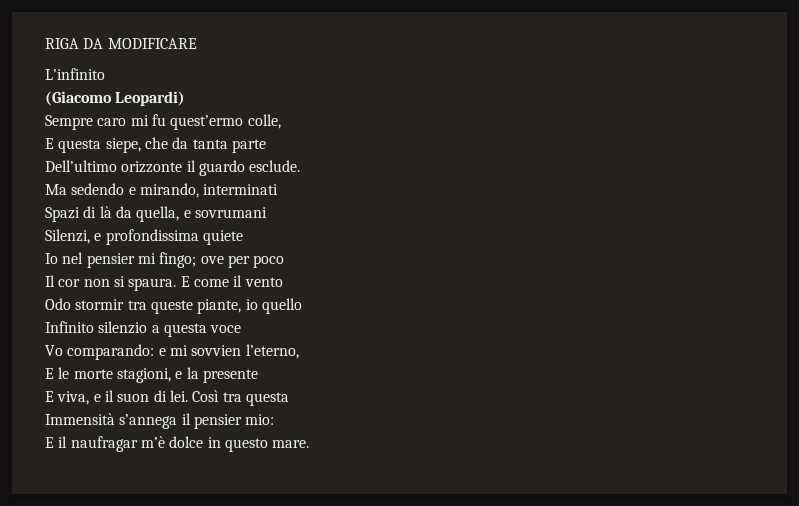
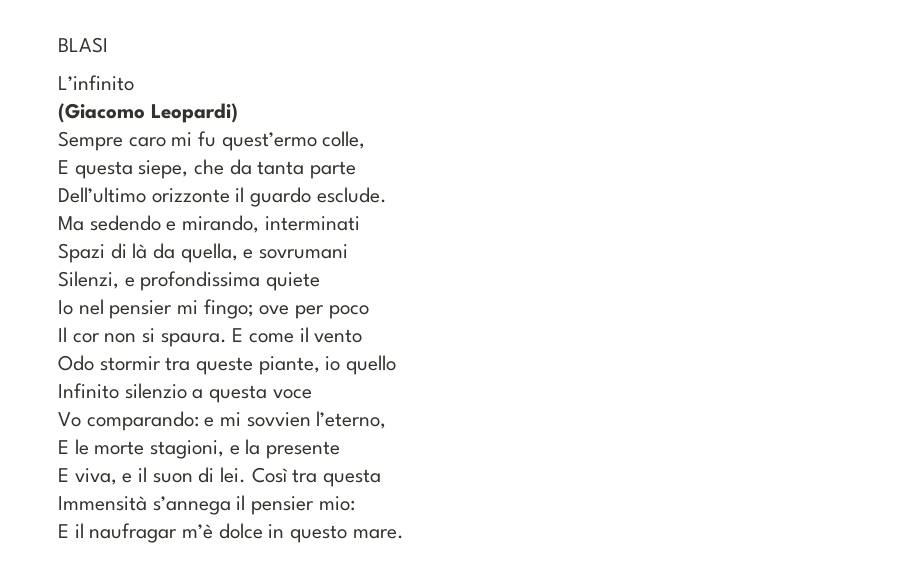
[45,38,197,49] RIGA DA MODIFICARE -> [58,37,108,53] BLASI

